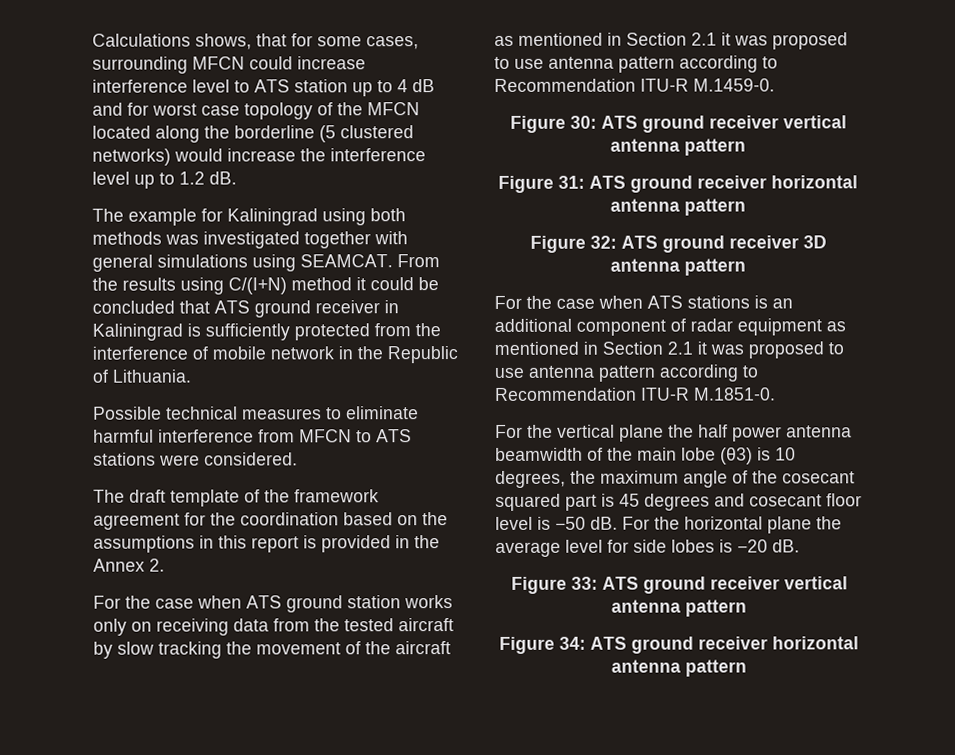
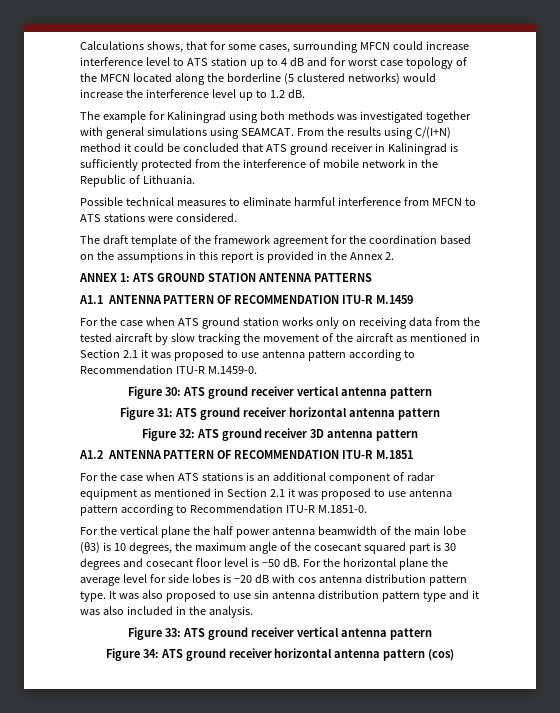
(165, 565) none -> [79,273,372,282] [79,295,414,304] // ANNEX 1: ATS GROUND STATION ANTENNA PATTERNS // A1.1 ANTENNA PATTERN OF RECOMMENDATION ITU-R M.1459
(746, 267) none -> [79,450,414,459] // A1.2 ANTENNA PATTERN OF RECOMMENDATION ITU-R M.1851
[619,493,640,507] 45 -> [443,543,456,551] 30
[772,539,800,553] dB. -> [254,574,467,586] [80,590,479,602] [80,606,253,618] dB with cos antenna distribution pattern type. It was also proposed to use sin antenna distribution pattern type and it was also included in the analysis.
(747, 668) none -> [428,649,455,661] (cos)

